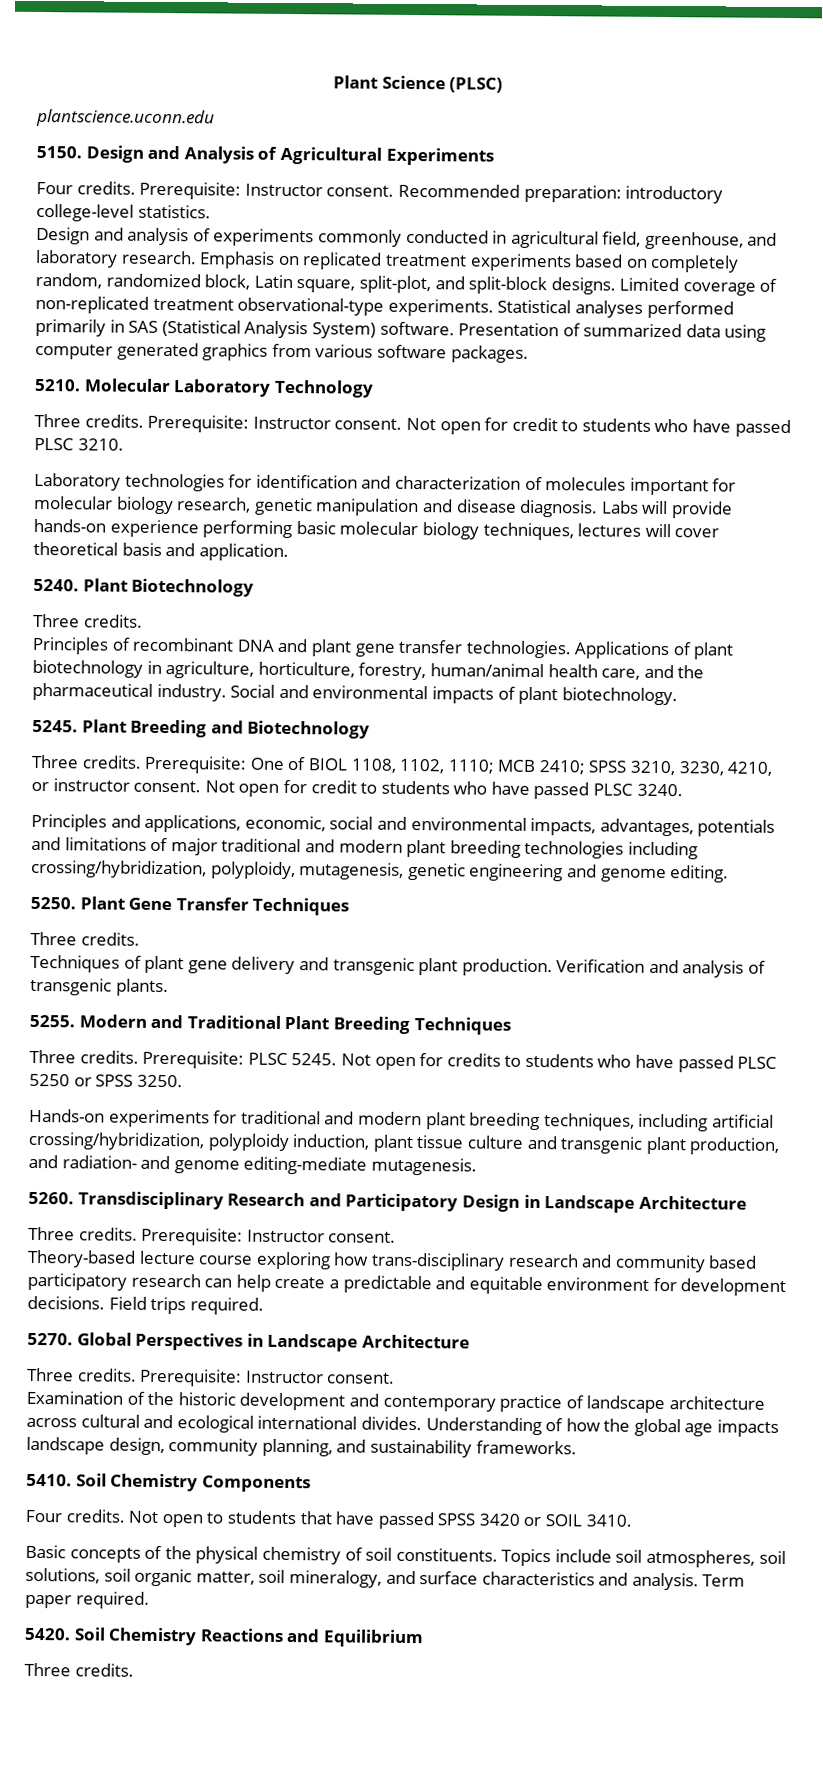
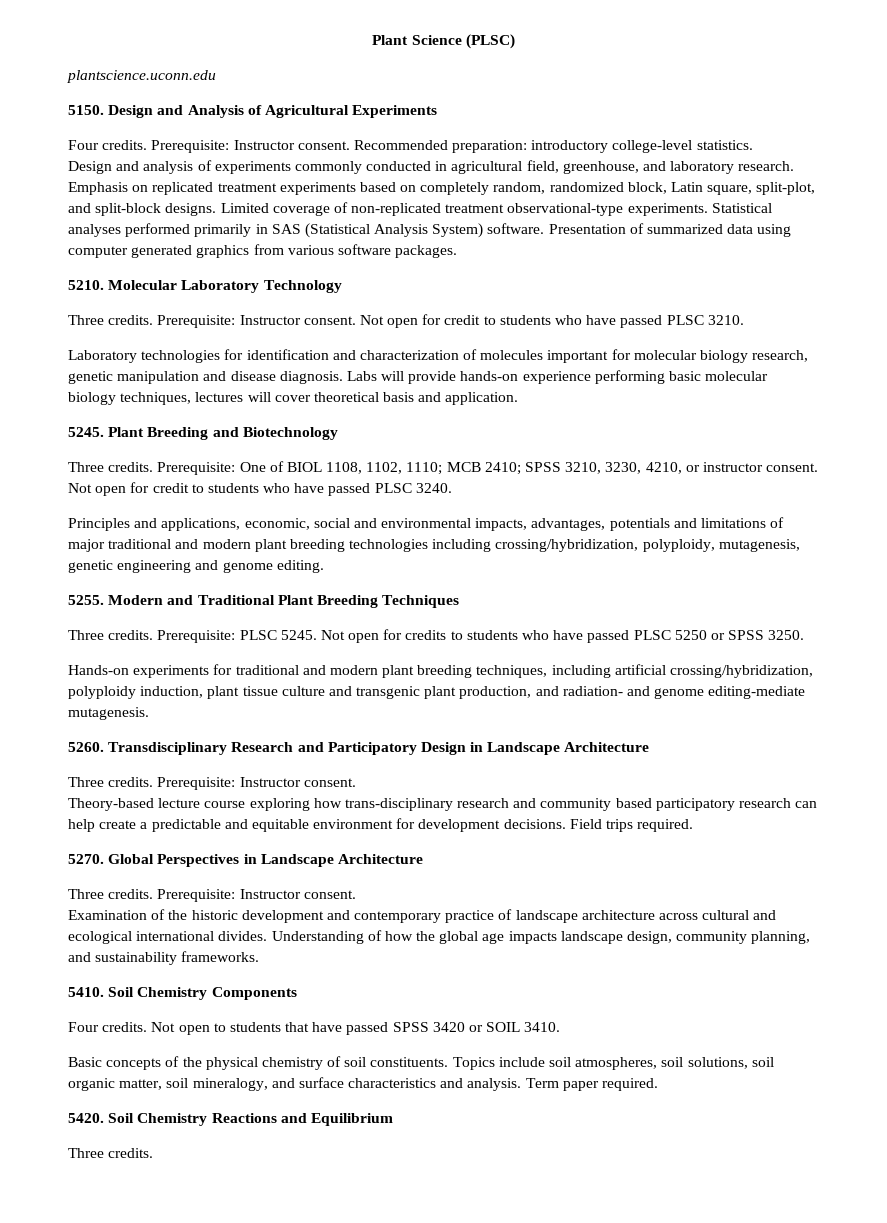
[33,578,255,597] [33,613,143,628] [32,636,734,660] [32,659,705,681] [32,682,678,706] // 5240. Plant Biotechnology // Three credits. // Principles of recombinant DNA and plant gene transfer technologies. Applications of plant biotechnology in agriculture, horticulture, forestry, human/animal health care, and the pharmaceutical industry. Social and environmental impacts of plant biotechnology. -> (519, 398) none
[30,896,350,916] [30,931,140,946] [30,954,767,978] [30,977,169,997] // 5250. Plant Gene Transfer Techniques // Three credits. // Techniques of plant gene delivery and transgenic plant production. Verification and analysis of transgenic plants. -> (324, 566) none

